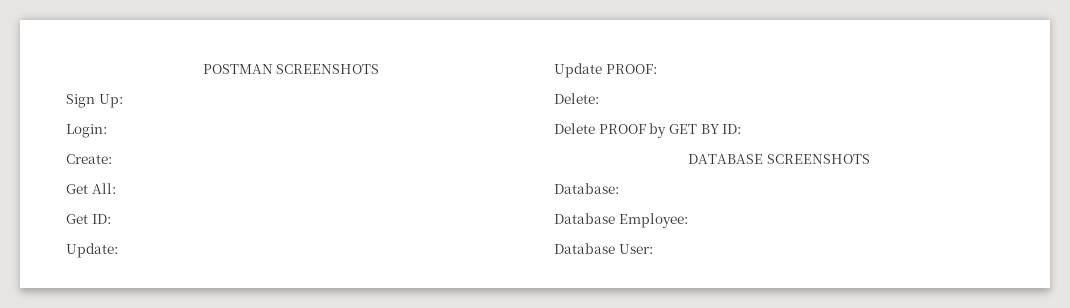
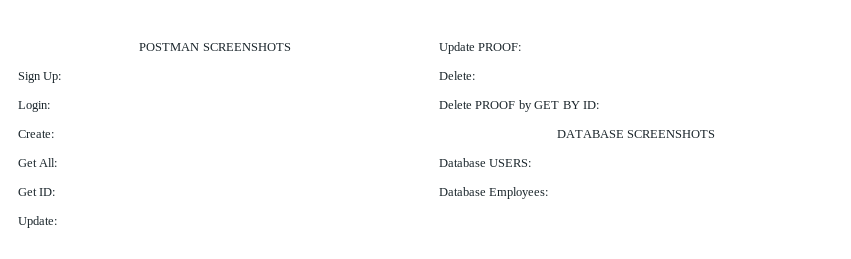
[554,183,619,194] [554,213,688,228] [554,243,653,254] Database: // Database Employee: // Database User: -> [439,158,532,167] [439,187,549,199] Database USERS: // Database Employees:

